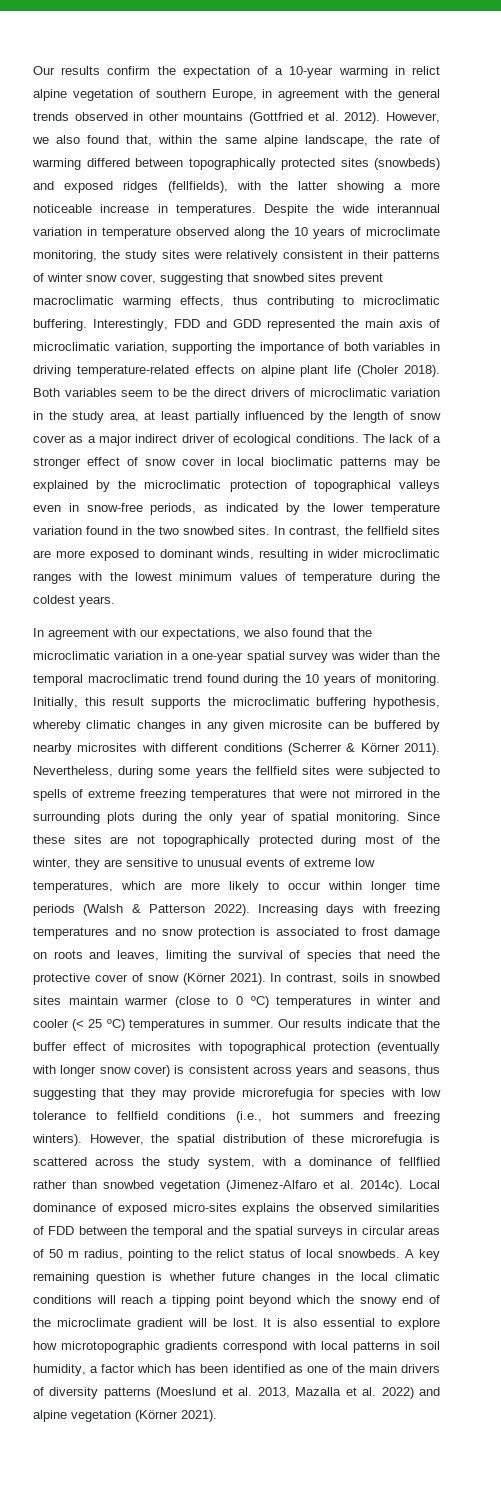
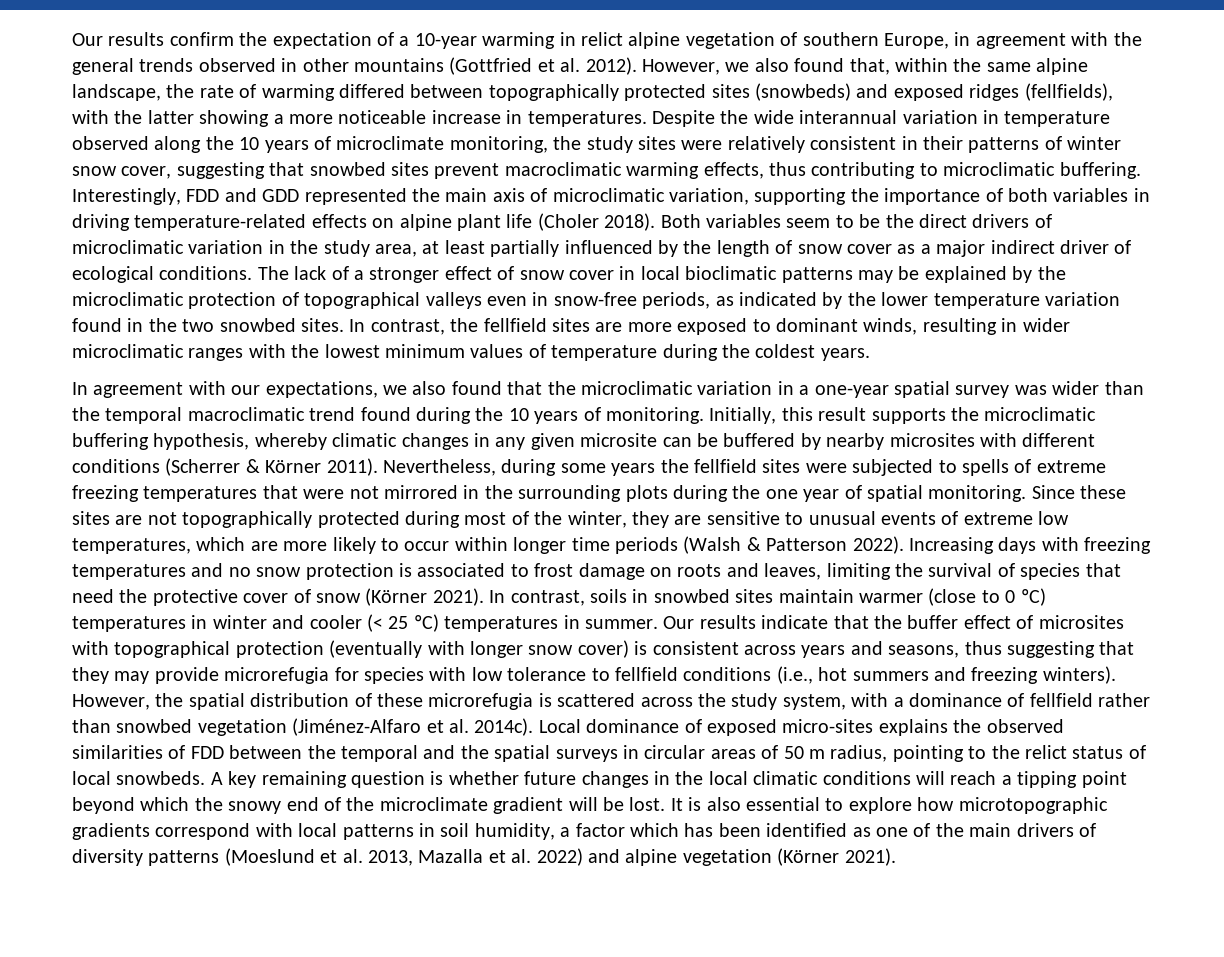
[209,812,234,824] only -> [765,489,798,499] one
[399,1157,440,1166] fellflied -> [1029,693,1093,707] fellfield
[226,1180,317,1192] (Jimenez-Alfaro -> [292,718,422,736] (Jiménez-Alfaro

